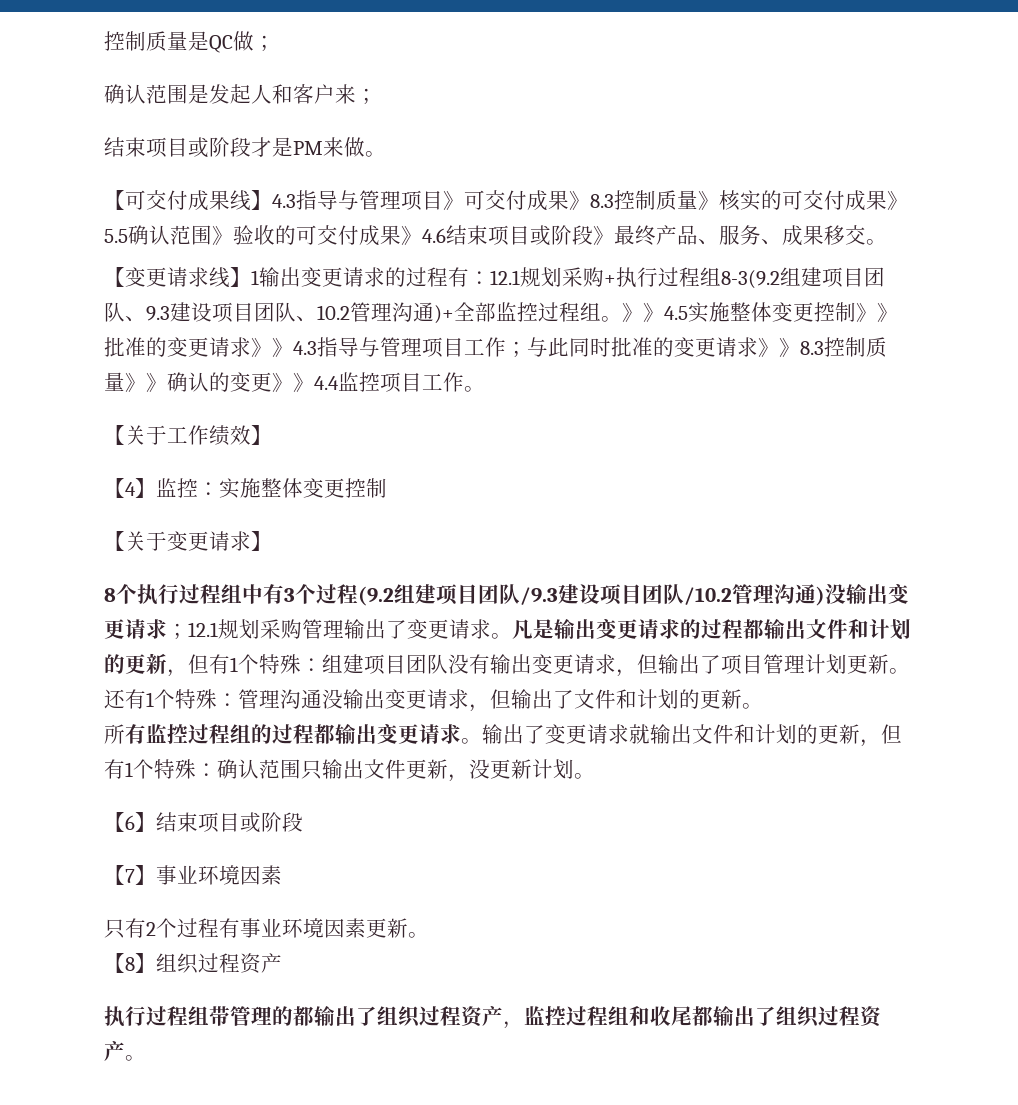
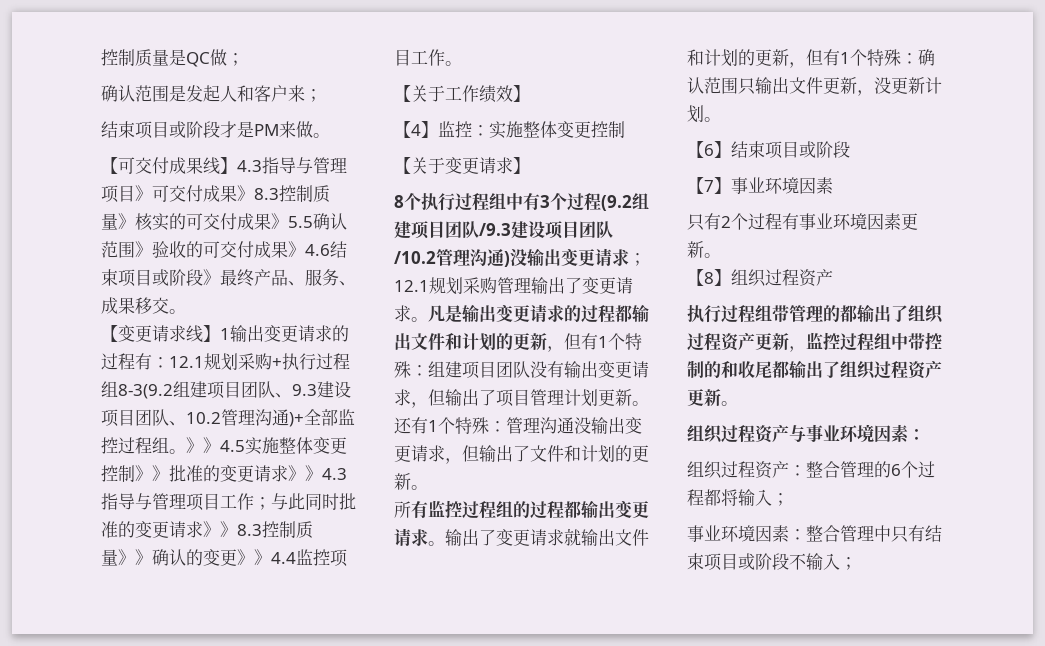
(503, 1016) none -> [755,333,789,350] 更新
(629, 1016) none -> [891,332,942,350] [687,360,721,378] 中带控制的
[125,1055,146,1061] 。 -> [687,389,738,406] [687,424,925,444] [687,461,935,479] [687,489,789,506] [687,525,942,543] [687,553,857,571] 更新。 // 组织过程资产与事业环境因素： // 组织过程资产：整合管理的6个过程都将输入； // 事业环境因素：整合管理中只有结束项目或阶段不输入；

